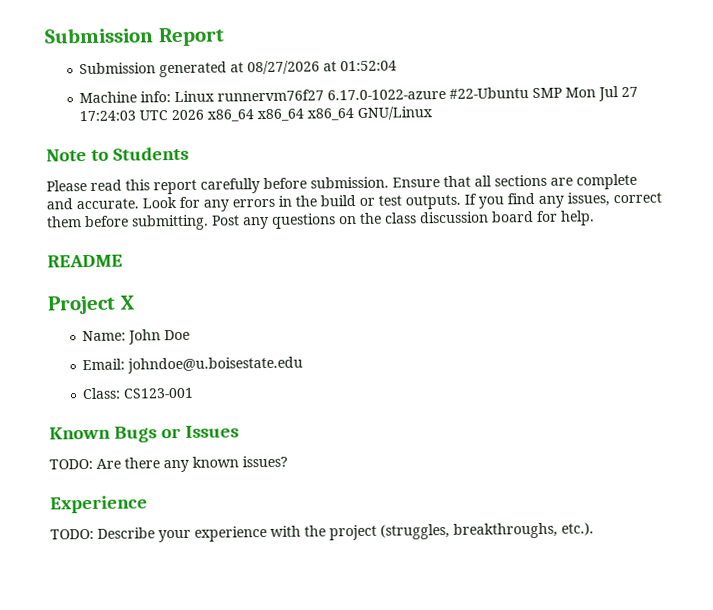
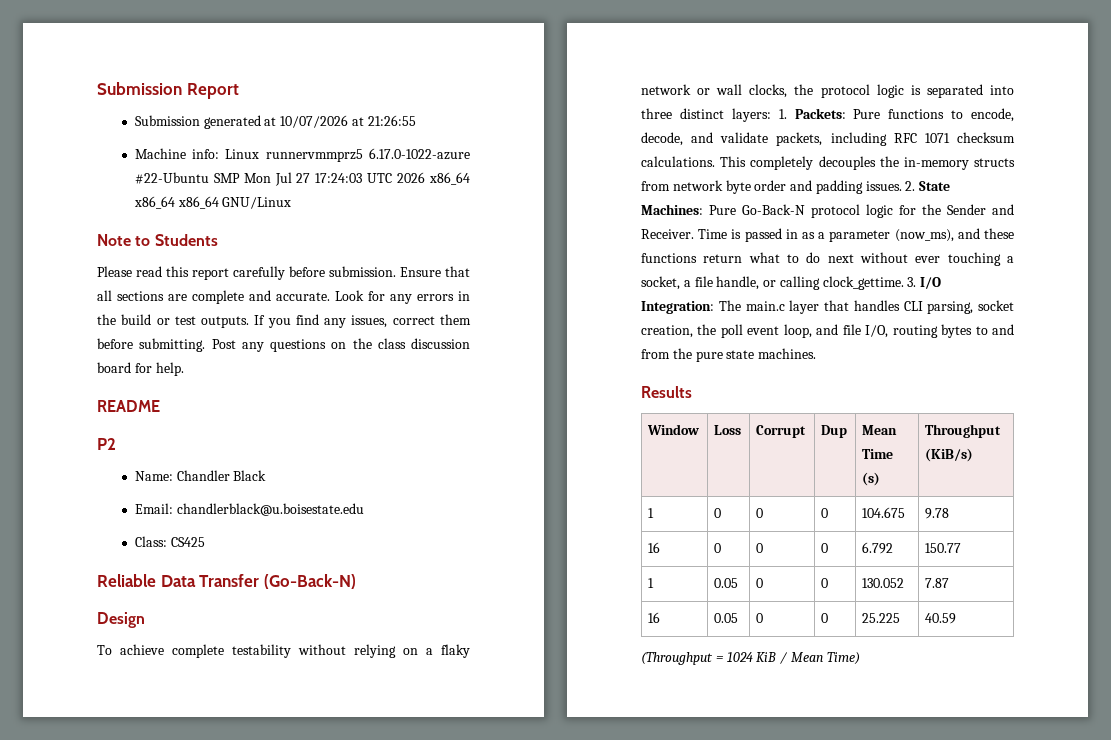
[247,60,398,75] 08/27/2026 at 01:52:04 -> [280,115,416,128] 10/07/2026 at 21:26:55
[217,89,325,102] runnervm76f27 -> [265,149,363,162] runnervmmprz5
[47,295,135,315] Project X -> [97,438,116,450] P2
[128,329,191,345] John Doe -> [176,470,267,481] Chandler Black
[127,356,304,374] johndoe@u.boisestate.edu -> [176,503,364,516] chandlerblack@u.boisestate.edu
[123,387,195,399] [49,425,239,443] [49,455,288,473] [50,495,148,514] [50,522,594,543] CS123-001 // Known Bugs or Issues // TODO: Are there any known issues? // Experience // TODO: Describe your experience with the project (struggles, breakthroughs, etc.). -> [170,537,205,547] [97,574,356,589] [97,612,145,628] [97,644,470,658] [641,84,1014,98] [641,108,1014,122] [641,132,1015,146] [641,156,1015,170] [641,180,951,194] [641,204,1014,218] [641,228,1014,242] [641,252,1014,266] [641,276,942,290] [641,300,1014,314] [641,324,1014,338] [641,348,817,362] [641,386,692,398] [647,424,700,435] [714,425,742,435] [756,425,807,438] [821,425,848,438] [862,425,898,435] [862,449,894,459] [862,472,881,486] [925,424,1002,438] [925,448,974,462] [648,508,655,518] [714,508,722,518] [756,508,764,518] [821,508,829,518] [862,507,906,518] [925,508,950,519] [648,542,661,553] [714,543,722,553] [756,543,764,553] [821,543,829,553] [862,542,894,554] [925,543,962,553] [648,578,655,588] [714,578,739,588] [756,578,764,588] [821,578,829,588] [862,578,905,588] [925,578,950,588] [648,612,661,623] [714,613,739,623] [756,613,764,623] [821,613,829,623] [862,613,901,623] [925,613,957,624] [641,652,860,665] CS425 // Reliable Data Transfer (Go-Back-N) // Design // To achieve complete testability without relying on a flaky network or wall clocks, the protocol logic is separated into three distinct layers: 1. Packets: Pure functions to encode, decode, and validate packets, including RFC 1071 checksum calculations. This completely decouples the in-memory structs from network byte order and padding issues. 2. State Machines: Pure Go-Back-N protocol logic for the Sender and Receiver. Time is passed in as a parameter (now_ms), and these functions return what to do next without ever touching a socket, a file handle, or calling clock_gettime. 3. I/O Integration: The main.c layer that handles CLI parsing, socket creation, the poll event loop, and file I/O, routing bytes to and from the pure state machines. // Results // Window | Loss | Corrupt | Dup | Mean Time (s) | Throughput (KiB/s) // 1 | 0 | 0 | 0 | 104.675 | 9.78 // 16 | 0 | 0 | 0 | 6.792 | 150.77 // 1 | 0.05 | 0 | 0 | 130.052 | 7.87 // 16 | 0.05 | 0 | 0 | 25.225 | 40.59 // (Throughput = 1024 KiB / Mean Time)

